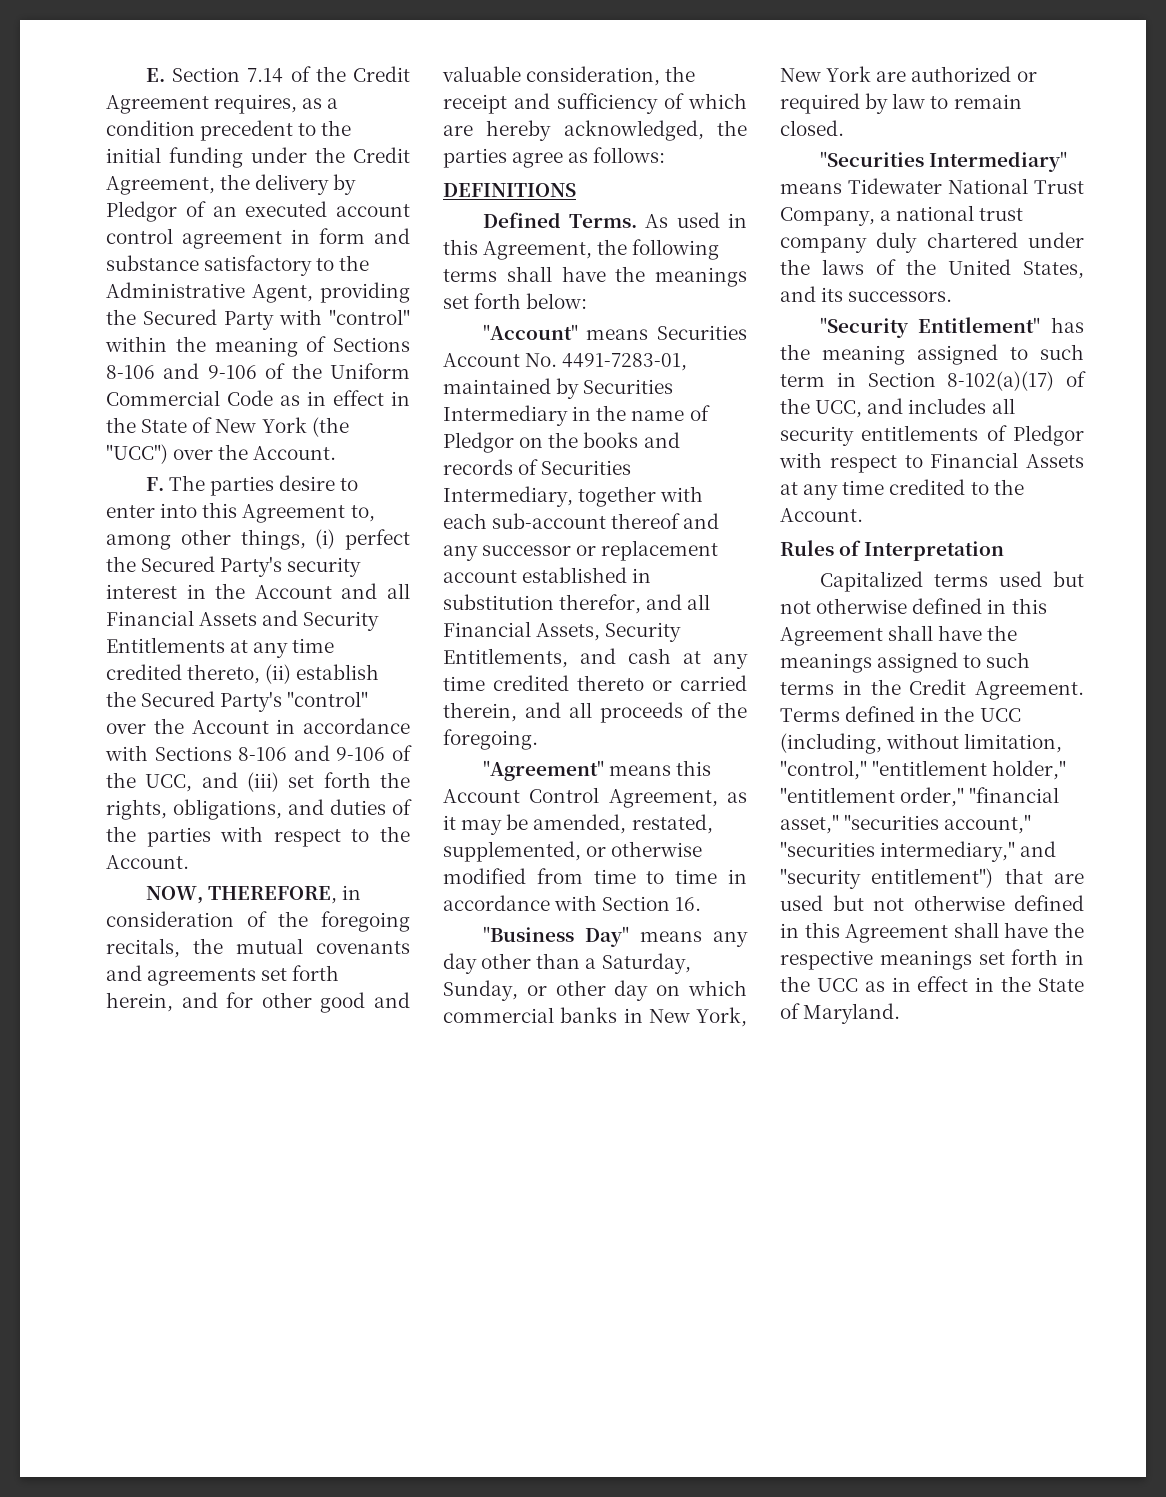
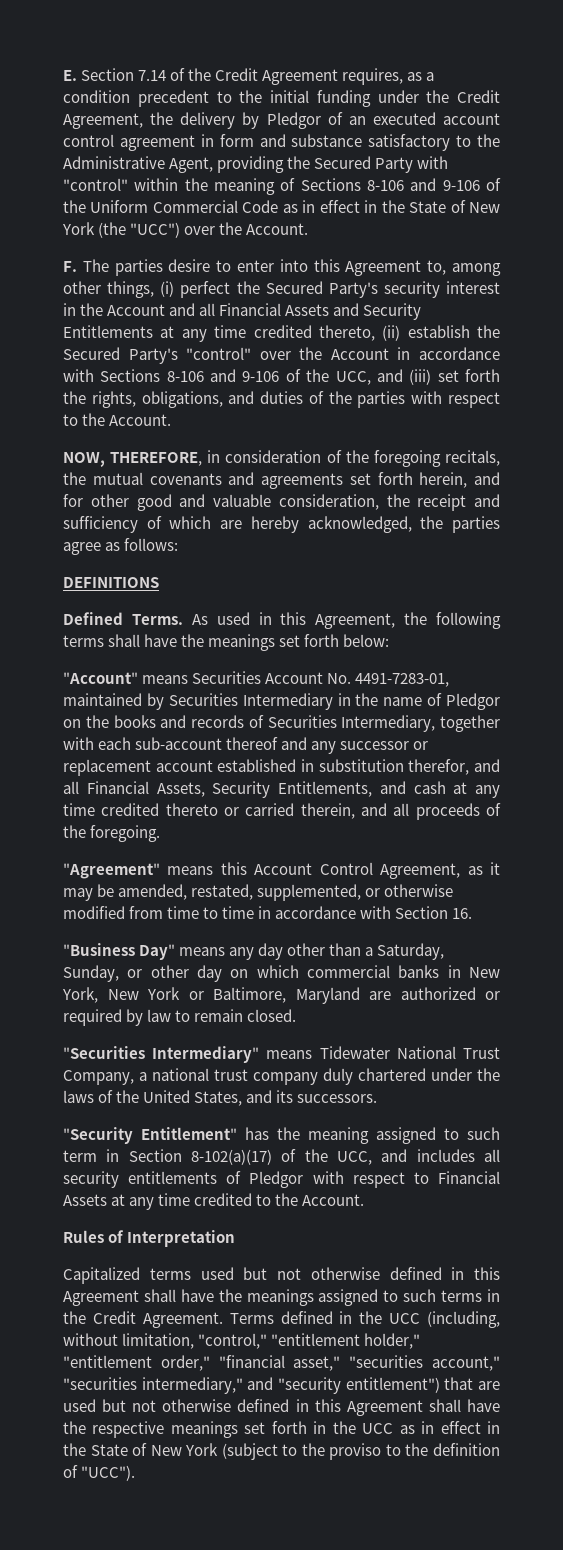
(872, 74) none -> [188,987,360,1004] or Baltimore, Maryland
[803,1003,901,1024] Maryland. -> [150,1443,500,1460] [63,1465,136,1481] New York (subject to the proviso to the definition of "UCC").

